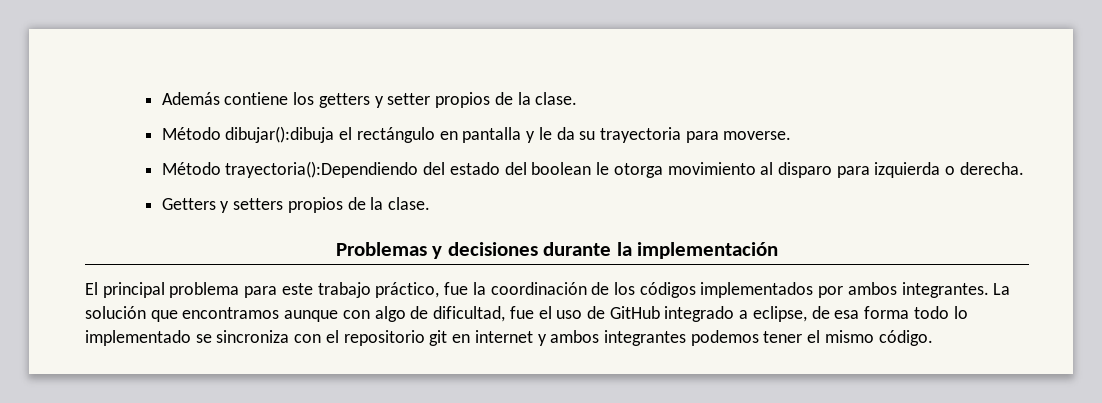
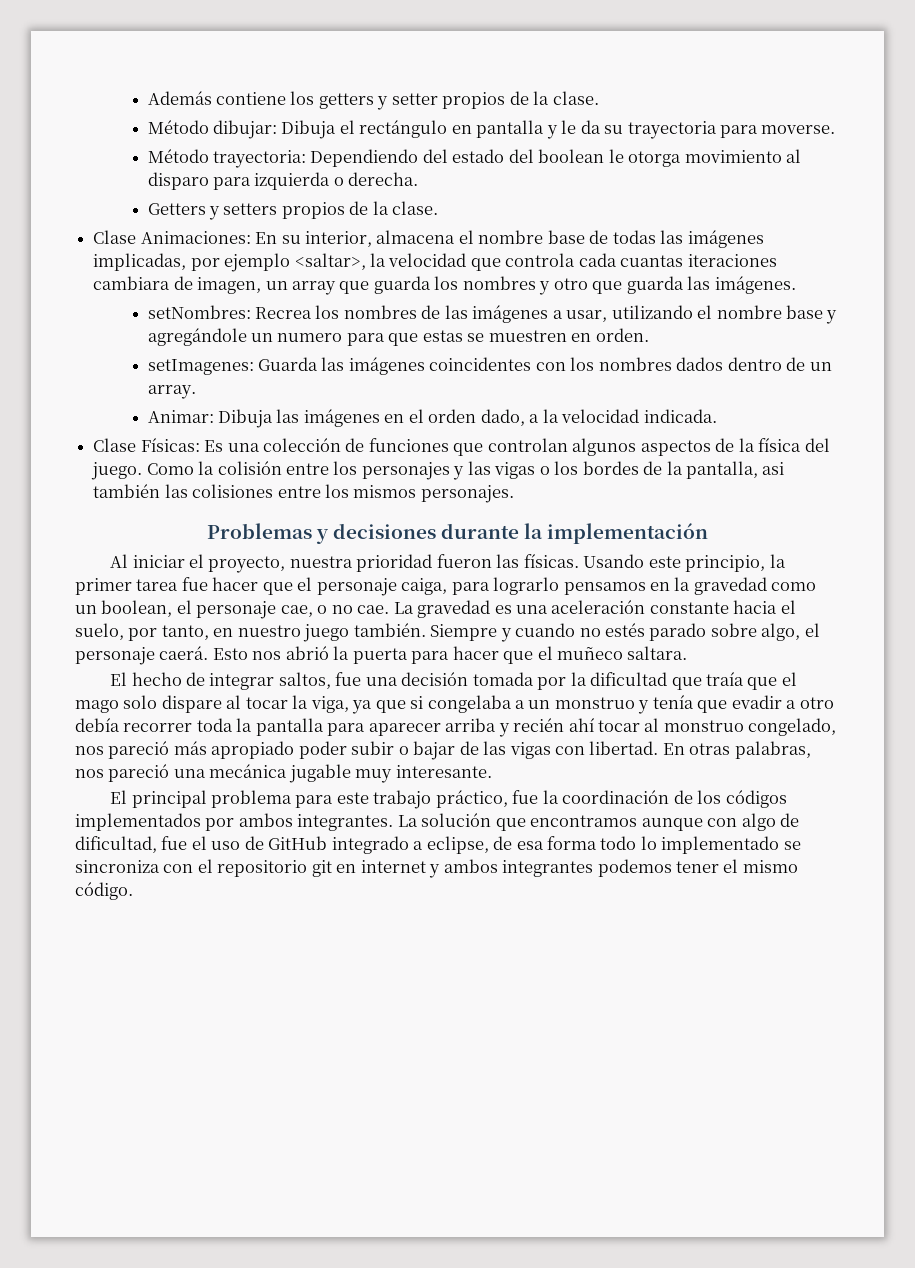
[225,126,335,143] dibujar():dibuja -> [213,120,337,139] dibujar: Dibuja
[225,161,419,178] trayectoria():Dependiendo -> [213,149,419,168] trayectoria: Dependiendo
(431, 203) none -> [93,230,764,248] [93,253,777,272] [93,276,796,295] [147,305,838,324] [147,328,649,346] [147,357,832,375] [147,385,196,399] [147,409,717,428] [93,438,830,456] [91,461,785,480] [93,484,514,503] // Clase Animaciones: En su interior, almacena el nombre base de todas las imágenes implicadas, por ejemplo <saltar>, la velocidad que controla cada cuantas iteraciones cambiara de imagen, un array que guarda los nombres y otro que guarda las imágenes. // setNombres: Recrea los nombres de las imágenes a usar, utilizando el nombre base y agregándole un numero para que estas se muestren en orden. // setImagenes: Guarda las imágenes coincidentes con los nombres dados dentro de un array. // Animar: Dibuja las imágenes en el orden dado, a la velocidad indicada. // Clase Físicas: Es una colección de funciones que controlan algunos aspectos de la física del juego. Como la colisión entre los personajes y las vigas o los bordes de la pantalla, asi también las colisiones entre los mismos personajes.
(779, 250) none -> [110,554,786,573] [75,577,817,596] [75,600,796,619] [75,623,820,642] [75,646,688,665] [110,672,797,690] [75,695,834,714] [75,718,837,737] [75,741,811,760] [75,764,492,783] // Al iniciar el proyecto, nuestra prioridad fueron las físicas. Usando este principio, la primer tarea fue hacer que el personaje caiga, para lograrlo pensamos en la gravedad como un boolean, el personaje cae, o no cae. La gravedad es una aceleración constante hacia el suelo, por tanto, en nuestro juego también. Siempre y cuando no estés parado sobre algo, el personaje caerá. Esto nos abrió la puerta para hacer que el muñeco saltara. // El hecho de integrar saltos, fue una decisión tomada por la dificultad que traía que el mago solo dispare al tocar la viga, ya que si congelaba a un monstruo y tenía que evadir a otro debía recorrer toda la pantalla para aparecer arriba y recién ahí tocar al monstruo congelado, nos pareció más apropiado poder subir o bajar de las vigas con libertad. En otras palabras, nos pareció una mecánica jugable muy interesante.

